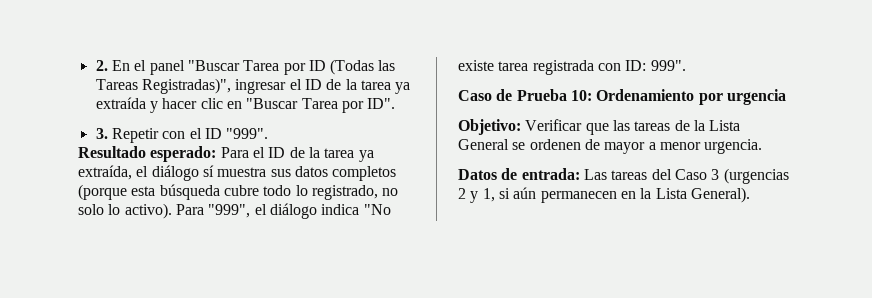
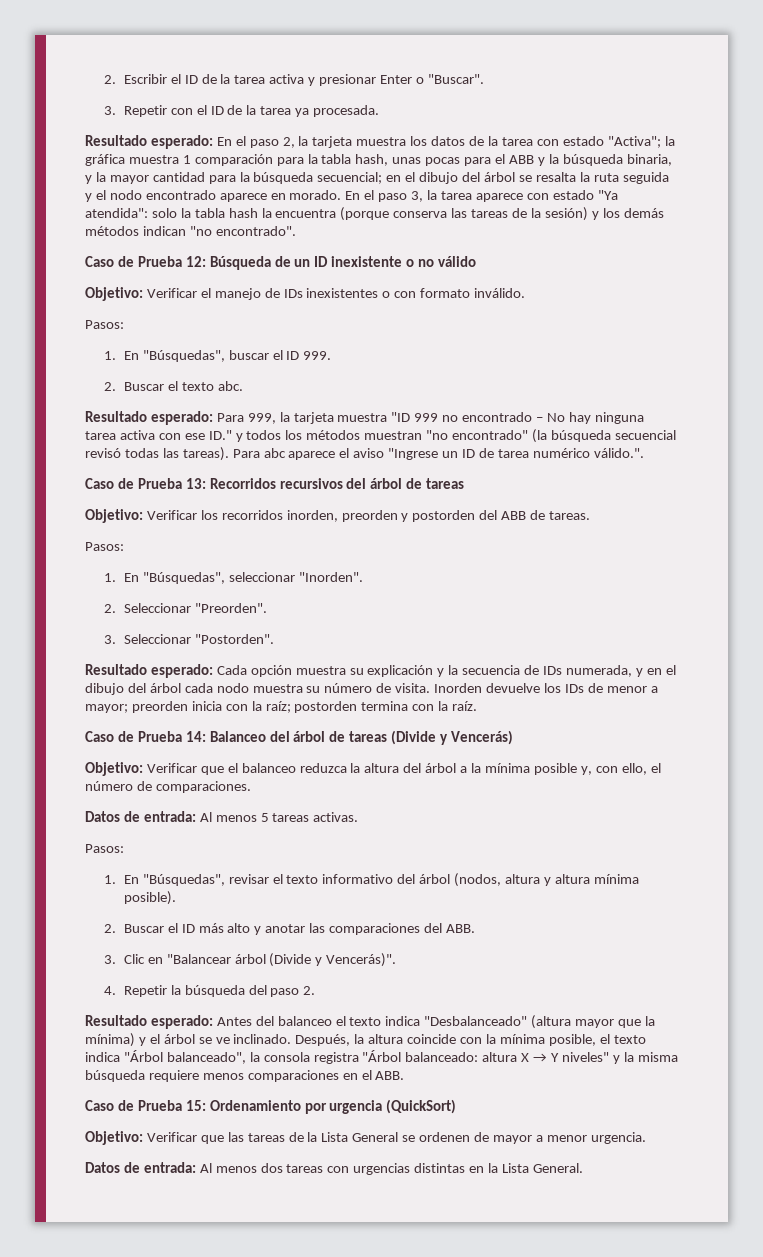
[95,59,396,75] [95,78,411,94] [95,97,396,113] [95,128,269,143] [78,146,374,162] [78,165,397,181] [78,184,399,200] [78,203,391,219] [458,60,686,75] [458,89,592,101] 2. En el panel "Buscar Tarea por ID (Todas las Tareas Registradas)", ingresar el ID de la tarea ya extraída y hacer clic en "Buscar Tarea por ID". // 3. Repetir con el ID "999". // Resultado esperado: Para el ID de la tarea ya extraída, el diálogo sí muestra sus datos completos (porque esta búsqueda cubre todo lo registrado, no solo lo activo). Para "999", el diálogo indica "No existe tarea registrada con ID: 999". // Caso de Prueba 10: -> [104,74,484,86] [104,105,380,117] [85,135,675,149] [85,154,672,166] [85,172,669,184] [85,190,618,202] [85,207,664,221] [85,226,296,236] [85,256,477,270] [85,287,526,301] [85,320,124,329] [104,350,332,362] [104,381,243,391] [85,411,644,425] [85,429,676,443] [85,447,644,461] [85,478,465,489] [85,509,591,523] [85,542,124,551] [104,572,363,584] [104,603,267,613] [104,634,274,644] [85,664,676,678] [85,683,658,695] [85,701,478,713] [85,730,514,745] [85,762,661,776] [85,781,251,793] [85,811,359,822] [85,844,124,853] [104,873,639,887] [123,891,176,905] [104,923,475,935] [104,953,397,967] [104,985,316,997] [85,1015,655,1029] [85,1033,646,1047] [85,1050,678,1064] [85,1070,405,1082] [85,1100,206,1111] 2. Escribir el ID de la tarea activa y presionar Enter o "Buscar". // 3. Repetir con el ID de la tarea ya procesada. // Resultado esperado: En el paso 2, la tarjeta muestra los datos de la tarea con estado "Activa"; la gráfica muestra 1 comparación para la tabla hash, unas pocas para el ABB y la búsqueda binaria, y la mayor cantidad para la búsqueda secuencial; en el dibujo del árbol se resalta la ruta seguida y el nodo encontrado aparece en morado. En el paso 3, la tarea aparece con estado "Ya atendida": solo la tabla hash la encuentra (porque conserva las tareas de la sesión) y los demás métodos indican "no encontrado". // Caso de Prueba 12: Búsqueda de un ID inexistente o no válido // Objetivo: Verificar el manejo de IDs inexistentes o con formato inválido. // Pasos: // 1. En "Búsquedas", buscar el ID 999. // 2. Buscar el texto abc. // Resultado esperado: Para 999, la tarjeta muestra "ID 999 no encontrado – No hay ninguna tarea activa con ese ID." y todos los métodos muestran "no encontrado" (la búsqueda secuencial revisó todas las tareas). Para abc aparece el aviso "Ingrese un ID de tarea numérico válido.". // Caso de Prueba 13: Recorridos recursivos del árbol de tareas // Objetivo: Verificar los recorridos inorden, preorden y postorden del ABB de tareas. // Pasos: // 1. En "Búsquedas", seleccionar "Inorden". // 2. Seleccionar "Preorden". // 3. Seleccionar "Postorden". // Resultado esperado: Cada opción muestra su explicación y la secuencia de IDs numerada, y en el dibujo del árbol cada nodo muestra su número de visita. Inorden devuelve los IDs de menor a mayor; preorden inicia con la raíz; postorden termina con la raíz. // Caso de Prueba 14: Balanceo del árbol de tareas (Divide y Vencerás) // Objetivo: Verificar que el balanceo reduzca la altura del árbol a la mínima posible y, con ello, el número de comparaciones. // Datos de entrada: Al menos 5 tareas activas. // Pasos: // 1. En "Búsquedas", revisar el texto informativo del árbol (nodos, altura y altura mínima posible). // 2. Buscar el ID más alto y anotar las comparaciones del ABB. // 3. Clic en "Balancear árbol (Divide y Vencerás)". // 4. Repetir la búsqueda del paso 2. // Resultado esperado: Antes del balanceo el texto indica "Desbalanceado" (altura mayor que la mínima) y el árbol se ve inclinado. Después, la altura coincide con la mínima posible, el texto indica "Árbol balanceado", la consola registra "Árbol balanceado: altura X → Y niveles" y la misma búsqueda requiere menos comparaciones en el ABB. // Caso de Prueba 15:
(786, 97) none -> [386,1099,457,1114] (QuickSort)
[583,168,789,184] [458,187,617,203] Las tareas del Caso 3 (urgencias 2 y 1, si aún permanecen -> [199,1163,466,1175] Al menos dos tareas con urgencias distintas
[690,187,750,203] General). -> [532,1163,583,1173] General.

